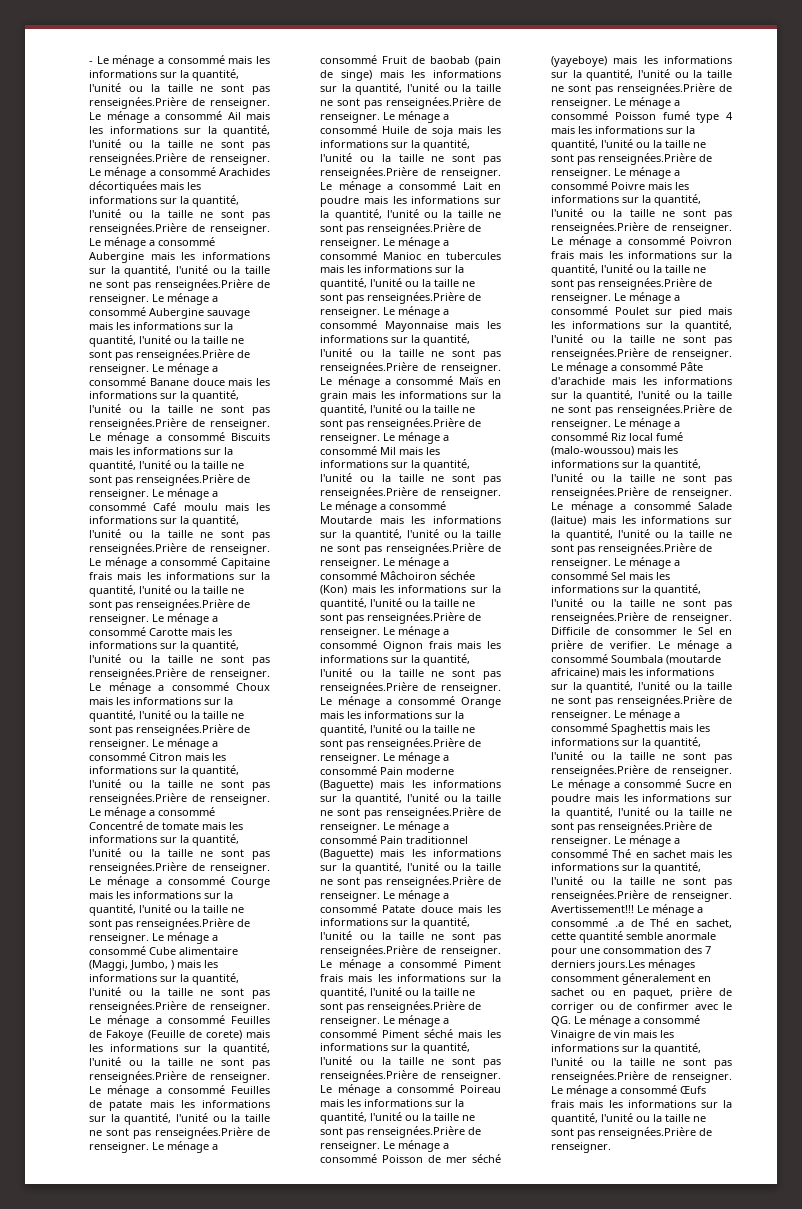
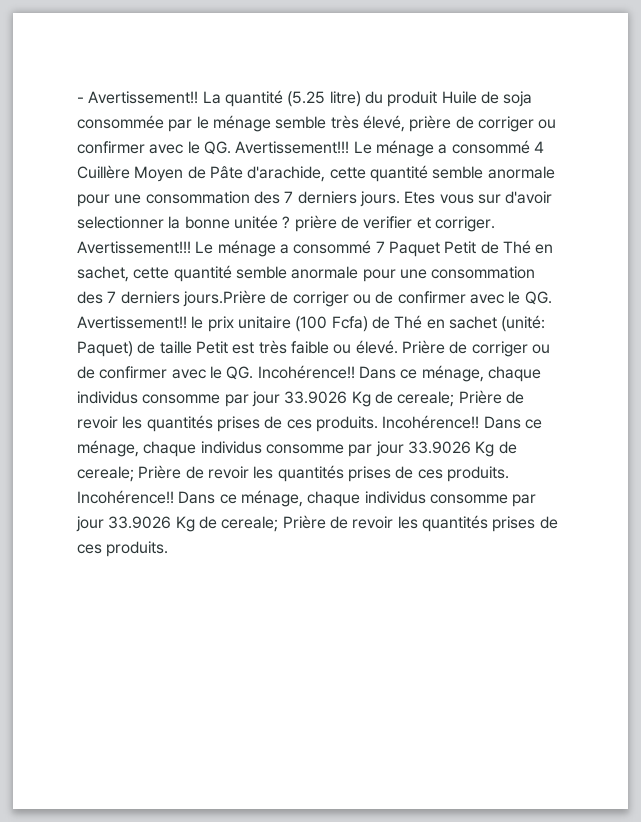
[96,55,270,67] [89,69,240,81] [89,83,270,95] [89,97,270,109] [89,111,270,123] [89,125,270,137] [89,139,270,151] [89,153,270,165] [89,167,270,179] [89,181,202,193] [89,195,240,207] [89,209,270,221] [89,223,270,235] [89,237,216,249] [89,252,270,263] [89,265,271,277] [89,279,270,291] [89,293,219,305] [89,307,251,319] [89,322,234,330] [89,335,245,347] [89,349,251,361] [89,363,219,375] [89,377,270,386] [89,390,240,402] [89,404,270,416] [89,418,270,430] [89,432,270,444] [89,447,234,455] [89,460,245,472] [89,474,251,486] [89,488,219,500] [89,502,270,511] [89,515,240,527] [89,529,270,541] [89,543,270,555] [89,557,270,569] [89,572,270,580] [89,585,245,597] [89,599,251,611] [89,613,219,625] [89,627,233,636] [89,640,240,652] [89,654,270,666] [89,668,270,680] [89,682,270,694] [89,697,234,705] [89,710,245,722] [89,724,251,736] [89,738,219,750] [89,752,227,761] [89,765,240,777] [89,779,270,791] [89,793,270,805] [89,807,216,819] [89,821,244,830] [89,834,240,846] [89,848,270,860] [89,862,270,874] [89,876,270,888] [89,891,234,899] [89,904,245,916] [89,918,251,930] [89,932,219,944] [89,946,239,955] [89,960,219,971] [89,973,240,985] [89,987,270,999] [89,1001,270,1013] [89,1015,270,1027] [89,1030,270,1041] [89,1043,270,1055] [89,1057,270,1069] [89,1071,270,1083] [89,1085,270,1097] [89,1100,270,1111] [89,1113,271,1125] [89,1127,270,1139] [89,1141,219,1153] [320,55,501,67] [320,70,501,81] [320,83,502,95] [320,97,501,109] [320,111,450,123] [320,125,501,137] [320,139,471,151] [320,153,501,165] [320,167,501,179] [320,181,501,193] [320,196,501,207] [320,209,501,221] [320,223,482,235] [320,237,450,249] [320,251,501,260] [320,265,465,273] [320,278,476,290] [320,292,482,304] [320,306,450,318] [320,320,501,332] [320,334,471,346] [320,348,501,360] [320,362,501,374] [320,376,501,388] [320,391,501,402] [320,404,476,416] [320,418,482,430] [320,432,450,444] [320,446,441,455] [320,459,471,471] [320,473,501,485] [320,487,501,499] [320,501,447,513] [320,516,501,524] [320,529,502,541] [320,543,501,555] [320,557,450,569] [320,571,476,580] [320,585,501,595] [320,598,476,610] [320,612,482,624] [320,626,450,638] [320,640,501,652] [320,654,471,666] [320,668,501,680] [320,682,501,694] [320,696,501,708] [320,711,465,719] [320,724,476,736] [320,738,482,750] [320,752,450,764] [320,766,455,775] [320,780,501,791] [320,793,502,805] [320,807,501,819] [320,821,450,833] [320,835,469,844] [320,849,501,860] [320,862,502,874] [320,876,501,888] [320,890,450,902] [320,904,501,913] [320,917,471,929] [320,931,501,943] [320,945,501,957] [320,959,501,971] [320,974,501,982] [320,987,476,999] [320,1001,482,1013] [320,1015,450,1027] [320,1029,501,1038] [320,1042,471,1054] [320,1056,501,1068] [320,1070,501,1082] [320,1084,501,1096] [320,1099,465,1107] [320,1112,476,1124] [320,1126,482,1138] [320,1140,450,1152] [320,1154,501,1163] [551,56,732,67] [551,69,732,81] [551,83,732,95] [551,97,681,109] [551,111,733,123] [551,126,696,134] [551,139,707,151] [551,153,713,165] [551,167,681,179] [551,181,690,190] [551,194,702,206] [551,208,732,220] [551,222,732,234] [551,236,732,248] [551,251,732,259] [551,264,707,276] [551,278,713,290] [551,292,681,304] [551,306,732,318] [551,320,732,332] [551,334,732,346] [551,348,732,360] [551,362,704,374] [551,377,732,385] [551,390,732,402] [551,404,732,416] [551,418,681,430] [551,432,684,441] [551,446,679,456] [551,459,702,471] [551,473,732,485] [551,487,732,499] [551,501,732,513] [551,516,732,526] [551,529,732,541] [551,543,713,555] [551,557,681,569] [551,571,671,580] [551,584,702,596] [551,598,732,610] [551,612,732,624] [551,627,732,635] [551,640,732,652] [551,654,722,665] [551,668,715,678] [551,681,732,693] [551,695,732,707] [551,709,681,721] [551,723,711,735] [551,737,702,749] [551,751,732,763] [551,765,732,777] [551,779,732,791] [551,794,732,805] [551,807,732,819] [551,821,713,833] [551,835,681,847] [551,849,732,858] [551,862,702,874] [551,876,732,888] [551,890,732,902] [551,904,704,916] [551,918,624,927] Le ménage a consommé mais les informations sur la quantité, l'unité ou la taille ne sont pas renseignées.Prière de renseigner. Le ménage a consommé Ail mais les informations sur la quantité, l'unité ou la taille ne sont pas renseignées.Prière de renseigner. Le ménage a consommé Arachides décortiquées mais les informations sur la quantité, l'unité ou la taille ne sont pas renseignées.Prière de renseigner. Le ménage a consommé Aubergine mais les informations sur la quantité, l'unité ou la taille ne sont pas renseignées.Prière de renseigner. Le ménage a consommé Aubergine sauvage mais les informations sur la quantité, l'unité ou la taille ne sont pas renseignées.Prière de renseigner. Le ménage a consommé Banane douce mais les informations sur la quantité, l'unité ou la taille ne sont pas renseignées.Prière de renseigner. Le ménage a consommé Biscuits mais les informations sur la quantité, l'unité ou la taille ne sont pas renseignées.Prière de renseigner. Le ménage a consommé Café moulu mais les informations sur la quantité, l'unité ou la taille ne sont pas renseignées.Prière de renseigner. Le ménage a consommé Capitaine frais mais les informations sur la quantité, l'unité ou la taille ne sont pas renseignées.Prière de renseigner. Le ménage a consommé Carotte mais les informations sur la quantité, l'unité ou la taille ne sont pas renseignées.Prière de renseigner. Le ménage a consommé Choux mais les informations sur la quantité, l'unité ou la taille ne sont pas renseignées.Prière de renseigner. Le ménage a consommé Citron mais les informations sur la quantité, l'unité ou la taille ne sont pas renseignées.Prière de renseigner. Le ménage a consommé Concentré de tomate mais les informations sur la quantité, l'unité ou la taille ne sont pas renseignées.Prière de renseigner. Le ménage a consommé Courge mais les informations sur la quantité, l'unité ou la taille ne sont pas renseignées.Prière de renseigner. Le ménage a consommé Cube alimentaire (Maggi, Jumbo, ) mais les informations sur la quantité, l'unité ou la taille ne sont pas renseignées.Prière de renseigner. Le ménage a consommé Feuilles de Fakoye (Feuille de corete) mais les informations sur la quantité, l'unité ou la taille ne sont pas renseignées.Prière de renseigner. Le ménage a consommé Feuilles de patate mais les informations sur la quantité, l'unité ou la taille ne sont pas renseignées.Prière de renseigner. Le ménage a consommé Fruit de baobab (pain de singe) mais les informations sur la quantité, l'unité ou la taille ne sont pas renseignées.Prière de renseigner. Le ménage a consommé Huile de soja mais les informations sur la quantité, l'unité ou la taille ne sont pas renseignées.Prière de renseigner. Le ménage a consommé Lait en poudre mais les informations sur la quantité, l'unité ou la taille ne sont pas renseignées.Prière de renseigner. Le ménage a consommé Manioc en tubercules mais les informations sur la quantité, l'unité ou la taille ne sont pas renseignées.Prière de renseigner. Le ménage a consommé Mayonnaise mais les informations sur la quantité, l'unité ou la taille ne sont pas renseignées.Prière de renseigner. Le ménage a consommé Maïs en grain mais les informations sur la quantité, l'unité ou la taille ne sont pas renseignées.Prière de renseigner. Le ménage a consommé Mil mais les informations sur la quantité, l'unité ou la taille ne sont pas renseignées.Prière de renseigner. Le ménage a consommé Moutarde mais les informations sur la quantité, l'unité ou la taille ne sont pas renseignées.Prière de renseigner. Le ménage a consommé Mâchoiron séchée (Kon) mais les informations sur la quantité, l'unité ou la taille ne sont pas renseignées.Prière de renseigner. Le ménage a consommé Oignon frais mais les informations sur la quantité, l'unité ou la taille ne sont pas renseignées.Prière de renseigner. Le ménage a consommé Orange mais les informations sur la quantité, l'unité ou la taille ne sont pas renseignées.Prière de renseigner. Le ménage a consommé Pain moderne (Baguette) mais les informations sur la quantité, l'unité ou la taille ne sont pas renseignées.Prière de renseigner. Le ménage a consommé Pain traditionnel (Baguette) mais les informations sur la quantité, l'unité ou la taille ne sont pas renseignées.Prière de renseigner. Le ménage a consommé Patate douce mais les informations sur la quantité, l'unité ou la taille ne sont pas renseignées.Prière de renseigner. Le ménage a consommé Piment frais mais les informations sur la quantité, l'unité ou la taille ne sont pas renseignées.Prière de renseigner. Le ménage a consommé Piment séché mais les informations sur la quantité, l'unité ou la taille ne sont pas renseignées.Prière de renseigner. Le ménage a consommé Poireau mais les informations sur la quantité, l'unité ou la taille ne sont pas renseignées.Prière de renseigner. Le ménage a consommé Poisson de mer séché (yayeboye) mais les informations sur la quantité, l'unité ou la taille ne sont pas renseignées.Prière de renseigner. Le ménage a consommé Poisson fumé type 4 mais les informations sur la quantité, l'unité ou la taille ne sont pas renseignées.Prière de renseigner. Le ménage a consommé Poivre mais les informations sur la quantité, l'unité ou la taille ne sont pas renseignées.Prière de renseigner. Le ménage a consommé Poivron frais mais les informations sur la quantité, l'unité ou la taille ne sont pas renseignées.Prière de renseigner. Le ménage a consommé Poulet sur pied mais les informations sur la quantité, l'unité ou la taille ne sont pas renseignées.Prière de renseigner. Le ménage a consommé Pâte d'arachide mais les informations sur la quantité, l'unité ou la taille ne sont pas renseignées.Prière de renseigner. Le ménage a consommé Riz local fumé (malo-woussou) mais les informations sur la quantité, l'unité ou la taille ne sont pas renseignées.Prière de renseigner. Le ménage a consommé Salade (laitue) mais les informations sur la quantité, l'unité ou la taille ne sont pas renseignées.Prière de renseigner. Le ménage a consommé Sel mais les informations sur la quantité, l'unité ou la taille ne sont pas renseignées.Prière de renseigner. Difficile de consommer le Sel en prière de verifier. Le ménage a consommé Soumbala (moutarde africaine) mais les informations sur la quantité, l'unité ou la taille ne sont pas renseignées.Prière de renseigner. Le ménage a consommé Spaghettis mais les informations sur la quantité, l'unité ou la taille ne sont pas renseignées.Prière de renseigner. Le ménage a consommé Sucre en poudre mais les informations sur la quantité, l'unité ou la taille ne sont pas renseignées.Prière de renseigner. Le ménage a consommé Thé en sachet mais les informations sur la quantité, l'unité ou la taille ne sont pas renseignées.Prière de renseigner. Avertissement!!! Le ménage a consommé .a -> [88,90,533,107] [77,115,557,132] [77,140,544,157] [77,165,555,182] [77,191,553,207] [77,215,495,232] [77,240,477,257] Avertissement!! La quantité (5.25 litre) du produit Huile de soja consommée par le ménage semble très élevé, prière de corriger ou confirmer avec le QG. Avertissement!!! Le ménage a consommé 4 Cuillère Moyen de Pâte d'arachide, cette quantité semble anormale pour une consommation des 7 derniers jours. Etes vous sur d'avoir selectionner la bonne unitée ? prière de verifier et corriger. Avertissement!!! Le ménage a consommé 7 Paquet Petit
[597,959,696,971] [551,973,712,985] [551,987,732,999] [551,1002,732,1013] [551,1015,701,1027] [551,1030,675,1041] [551,1043,702,1055] [551,1057,732,1069] [551,1071,732,1083] [551,1085,707,1097] [551,1100,732,1108] [551,1113,707,1125] [551,1127,713,1139] [551,1142,612,1153] jours.Les ménages consomment géneralement en sachet ou en paquet, prière de corriger ou de confirmer avec le QG. Le ménage a consommé Vinaigre de vin mais les informations sur la quantité, l'unité ou la taille ne sont pas renseignées.Prière de renseigner. Le ménage a consommé Œufs frais mais les informations sur la quantité, l'unité ou la taille ne sont pas renseignées.Prière de renseigner. -> [183,290,552,307] [77,315,546,332] [77,340,550,357] [77,365,541,382] [77,390,524,407] [77,415,542,432] [77,440,517,457] [77,465,509,482] [77,490,537,507] [76,515,558,532] [77,541,169,557] jours.Prière de corriger ou de confirmer avec le QG. Avertissement!! le prix unitaire (100 Fcfa) de Thé en sachet (unité: Paquet) de taille Petit est très faible ou élevé. Prière de corriger ou de confirmer avec le QG. Incohérence!! Dans ce ménage, chaque individus consomme par jour 33.9026 Kg de cereale; Prière de revoir les quantités prises de ces produits. Incohérence!! Dans ce ménage, chaque individus consomme par jour 33.9026 Kg de cereale; Prière de revoir les quantités prises de ces produits. Incohérence!! Dans ce ménage, chaque individus consomme par jour 33.9026 Kg de cereale; Prière de revoir les quantités prises de ces produits.

